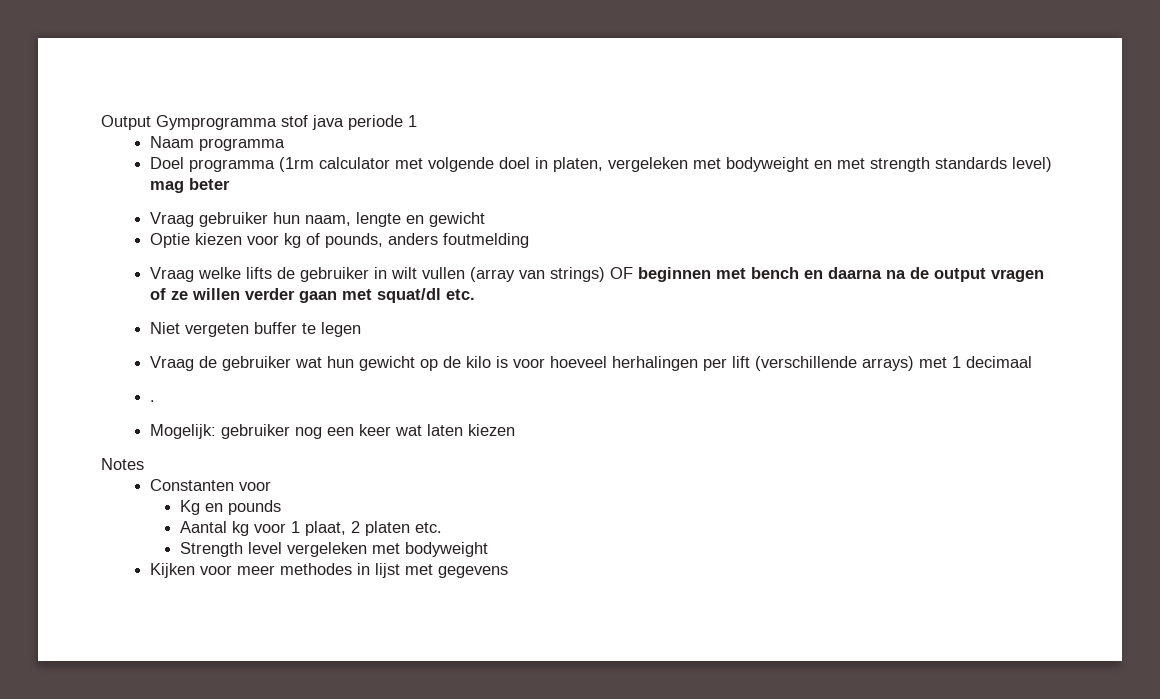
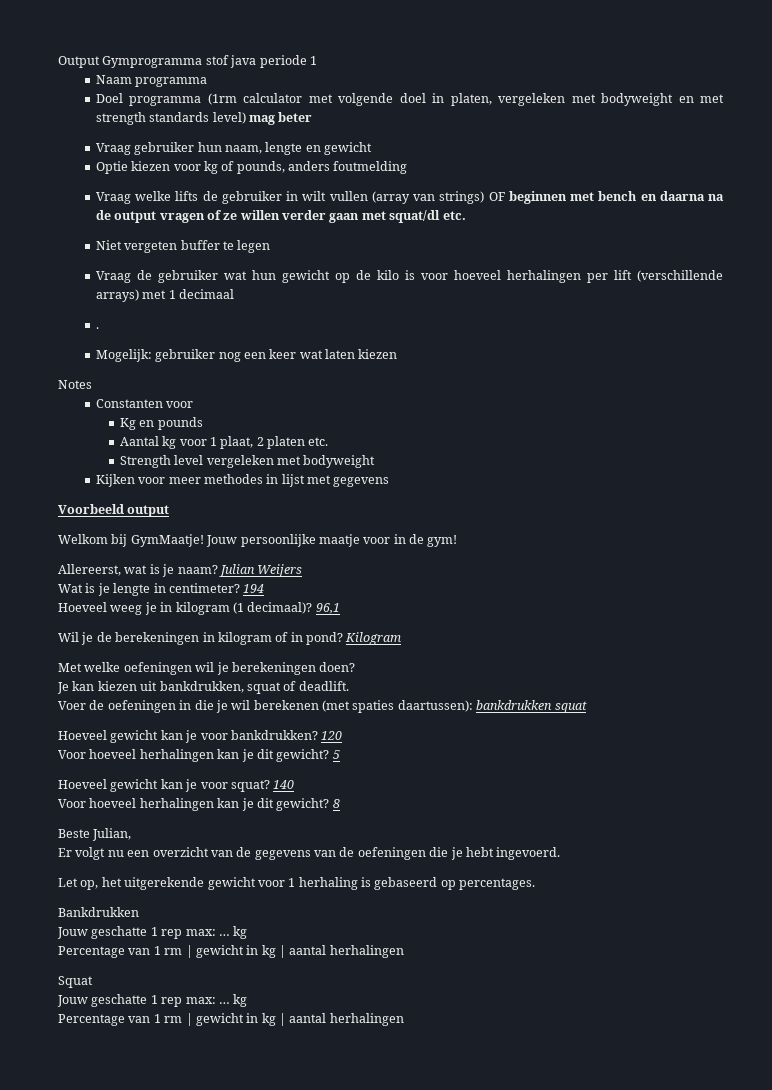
(508, 572) none -> [58,504,170,517] [58,534,458,547] [58,564,303,577] [58,583,265,596] [58,602,340,615] [58,632,402,645] [58,662,356,675] [57,681,349,694] [58,700,587,713] [58,730,343,743] [58,749,340,762] [58,779,295,792] [58,798,340,811] [58,828,132,841] [58,847,561,860] [58,877,536,890] [58,907,139,917] [57,926,248,939] [58,945,404,958] [58,976,93,988] [57,994,248,1007] [58,1013,404,1026] // Voorbeeld output // Welkom bij GymMaatje! Jouw persoonlijke maatje voor in de gym! // Allereerst, wat is je naam? Julian Weijers // Wat is je lengte in centimeter? 194 // Hoeveel weeg je in kilogram (1 decimaal)? 96,1 // Wil je de berekeningen in kilogram of in pond? Kilogram // Met welke oefeningen wil je berekeningen doen? // Je kan kiezen uit bankdrukken, squat of deadlift. // Voer de oefeningen in die je wil berekenen (met spaties daartussen): bankdrukken squat // Hoeveel gewicht kan je voor bankdrukken? 120 // Voor hoeveel herhalingen kan je dit gewicht? 5 // Hoeveel gewicht kan je voor squat? 140 // Voor hoeveel herhalingen kan je dit gewicht? 8 // Beste Julian, // Er volgt nu een overzicht van de gegevens van de oefeningen die je hebt ingevoerd. // Let op, het uitgerekende gewicht voor 1 herhaling is gebaseerd op percentages. // Bankdrukken // Jouw geschatte 1 rep max: … kg // Percentage van 1 rm | gewicht in kg | aantal herhalingen // Squat // Jouw geschatte 1 rep max: … kg // Percentage van 1 rm | gewicht in kg | aantal herhalingen

